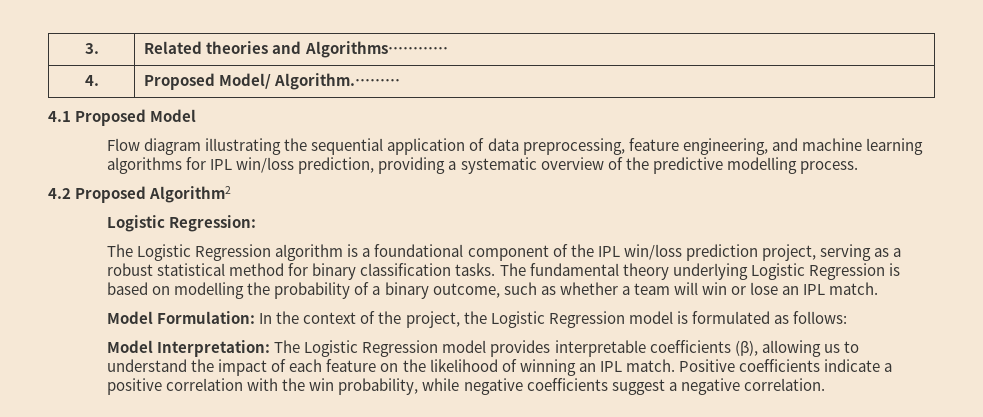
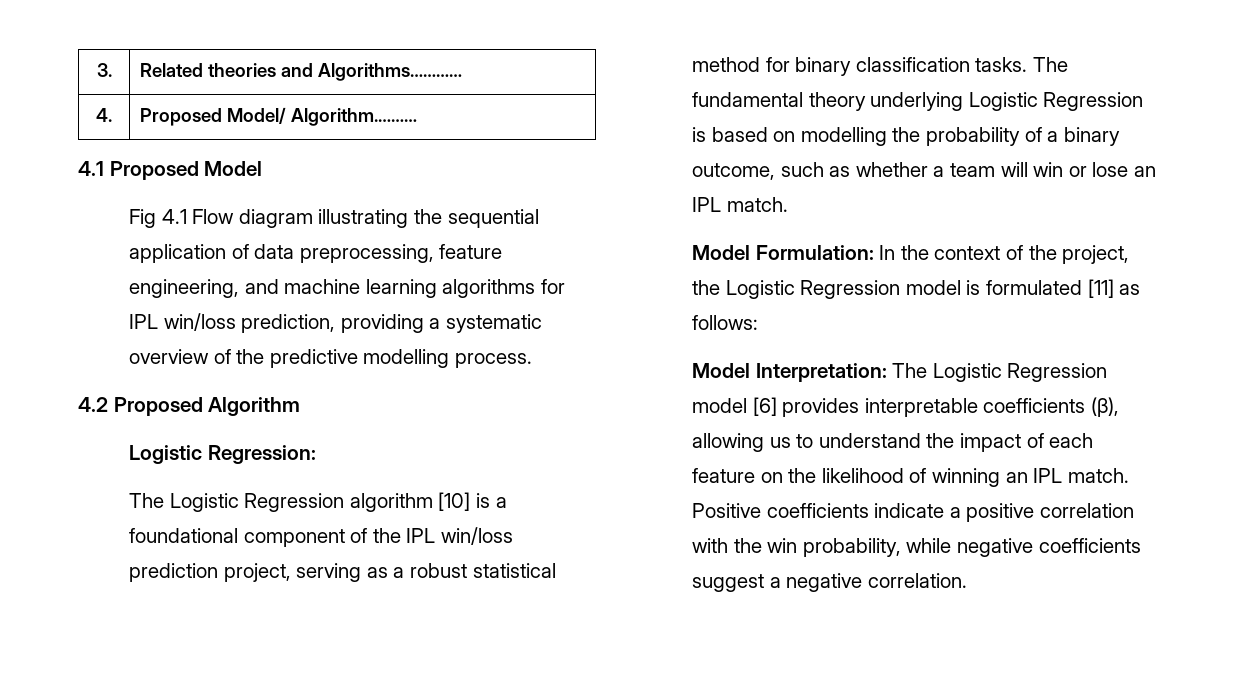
(197, 115) none -> [129,209,187,228] Fig 4.1
[149,186,232,203] Algorithm2 -> [208,397,301,416] Algorithm
(344, 252) none -> [438,492,471,511] [10]
(770, 317) none -> [1087,279,1114,298] [11]
(487, 346) none -> [752,397,777,416] [6]

